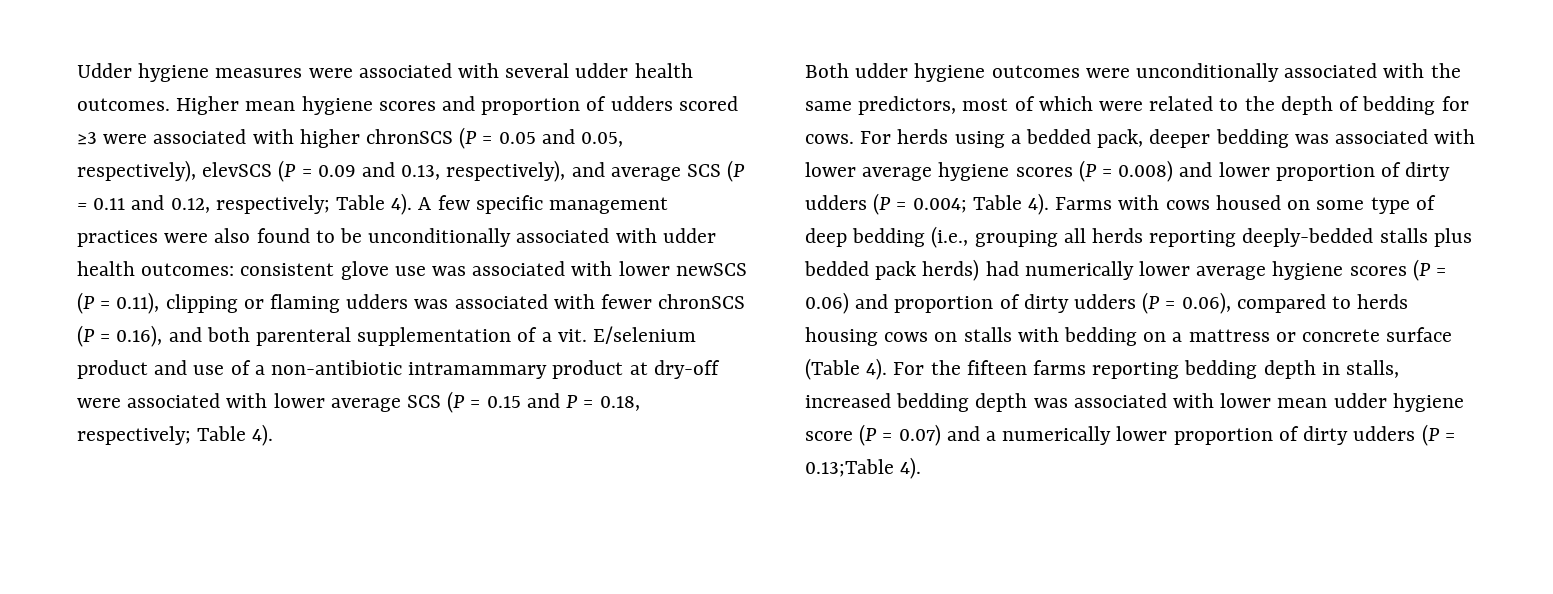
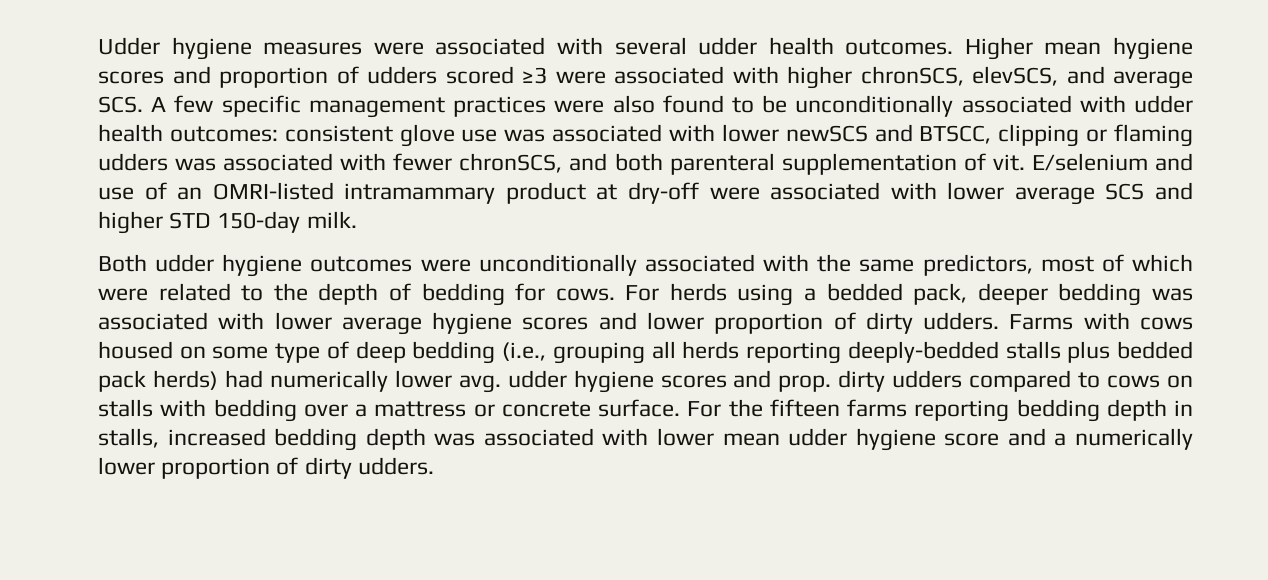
[366,127,624,149] [77,160,746,182] [77,193,413,215] chronSCS (P = 0.05 and 0.05, respectively), elevSCS (P = 0.09 and 0.13, respectively), and average SCS (P = 0.11 and 0.12, respectively; Table 4). -> [860,66,1193,89] [98,96,143,113] chronSCS, elevSCS, and average SCS.
[77,292,160,314] (P = 0.11), -> [874,124,992,144] and BTSCC,
[658,294,746,309] [77,325,163,347] chronSCS (P = 0.16), -> [459,153,563,173] chronSCS,
[541,332,552,342] a -> (986, 162) none
[77,360,148,379] product -> (1148, 162) none
[254,360,403,375] a non-antibiotic -> [177,182,334,200] an OMRI-listed
[447,391,640,413] [77,424,274,446] (P = 0.15 and P = 0.18, respectively; Table 4). -> [1154,182,1193,200] [98,211,357,234] and higher STD 150-day milk.
[1078,160,1174,182] (P = 0.008) -> (589, 323) none
[805,193,1050,215] udders (P = 0.004; Table 4). -> [923,312,1000,330] udders.
[1196,259,1447,281] [805,292,1409,314] [805,327,878,346] average hygiene scores (P = 0.06) and proportion of dirty udders (P = 0.06), compared to herds housing -> [458,370,1101,393] avg. udder hygiene scores and prop. dirty udders compared to
[1143,332,1167,342] on -> [303,404,348,417] over
[1386,327,1453,342] [805,358,888,380] surface (Table 4). -> [598,399,680,417] surface.
[859,424,941,446] (P = 0.07) -> (1000, 439) none
[1353,424,1455,446] [805,457,922,479] udders (P = 0.13;Table 4). -> [357,457,434,475] udders.

